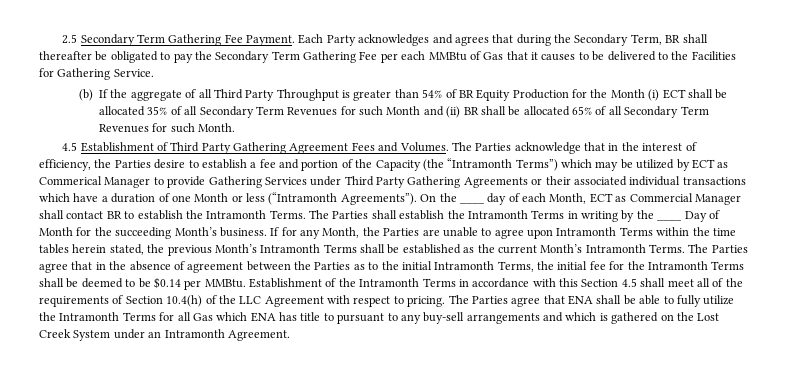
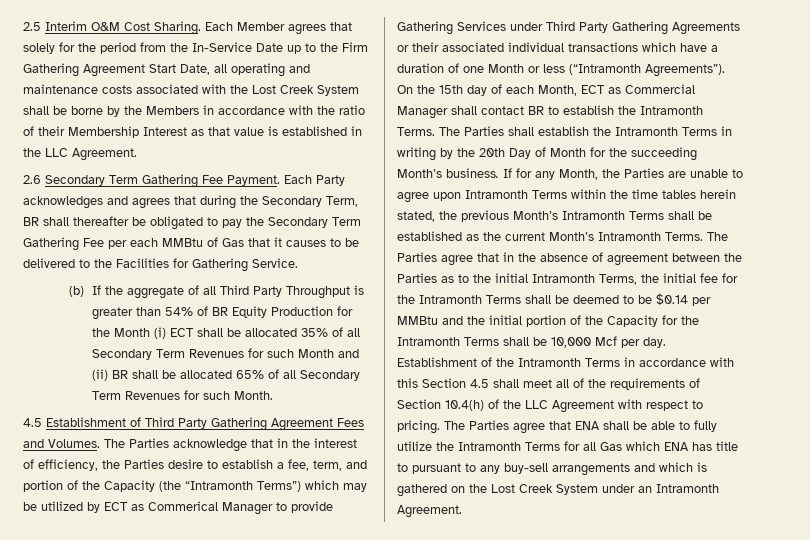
(78, 39) none -> [45,21,352,35] [23,42,368,54] [23,63,310,77] [23,84,359,96] [23,105,365,117] [23,126,362,138] [23,148,137,161] [23,175,41,184] Interim O&M Cost Sharing. Each Member agrees that solely for the period from the In-Service Date up to the Firm Gathering Agreement Start Date, all operating and maintenance costs associated with the Lost Creek System shall be borne by the Members in accordance with the ratio of their Membership Interest as that value is established in the LLC Agreement. // 2.6
[259,159,276,168] fee -> [288,459,342,471] fee, term,
[459,202,485,204] ____ -> [439,85,463,94] 15th
[657,219,683,221] ____ -> [479,148,505,157] 20th
[204,279,246,288] MMBtu. -> [397,315,699,327] [397,336,666,348] MMBtu and the initial portion of the Capacity for the Intramonth Terms shall be 10,000 Mcf per day.

